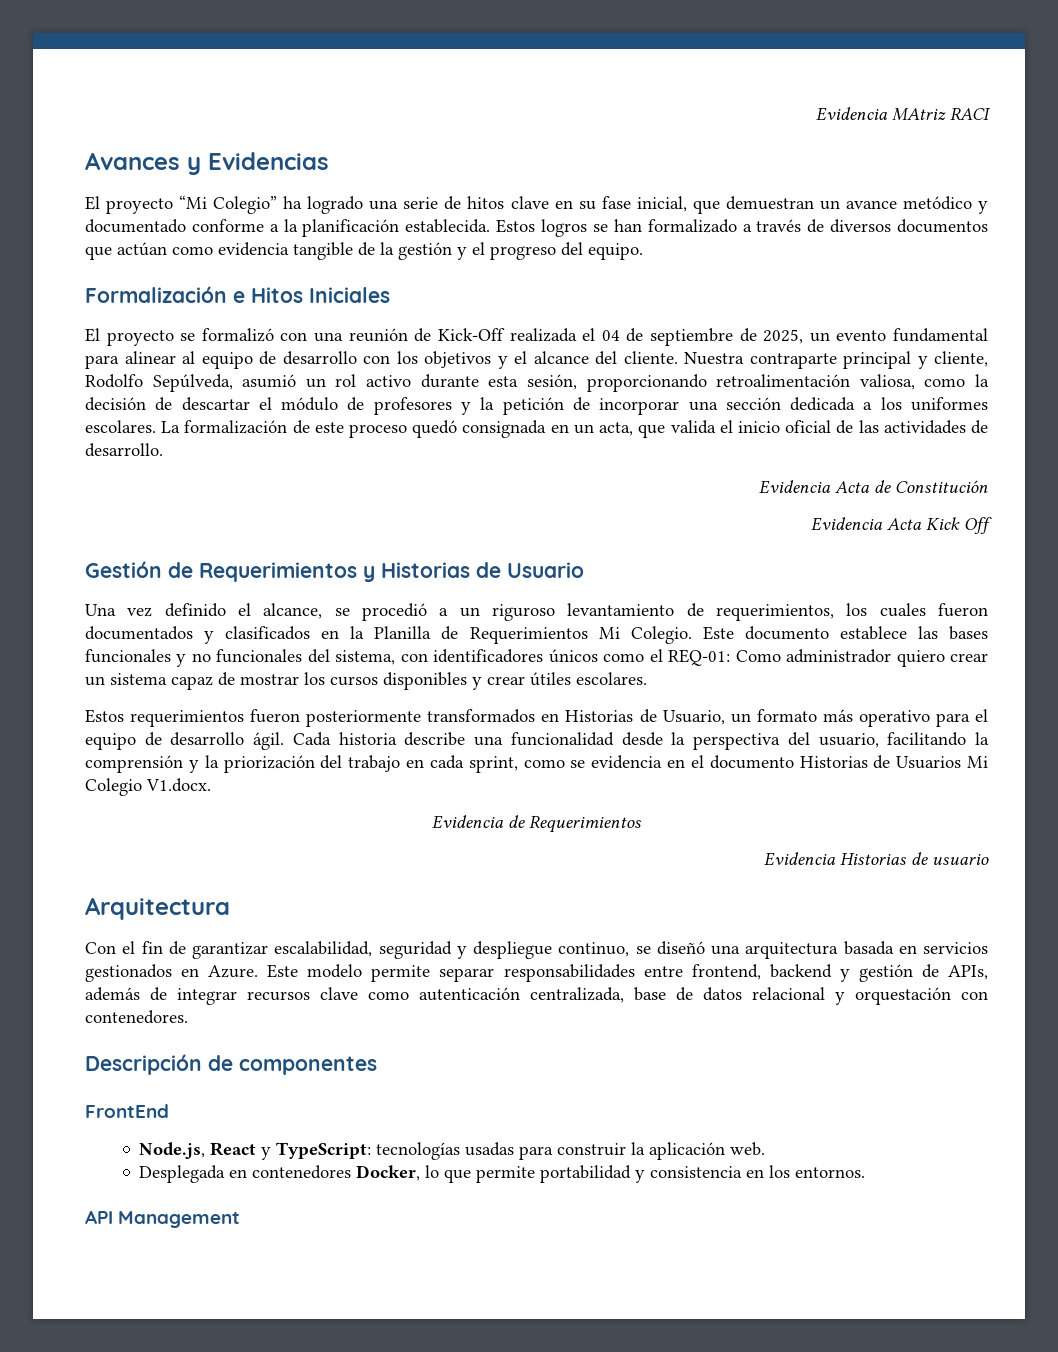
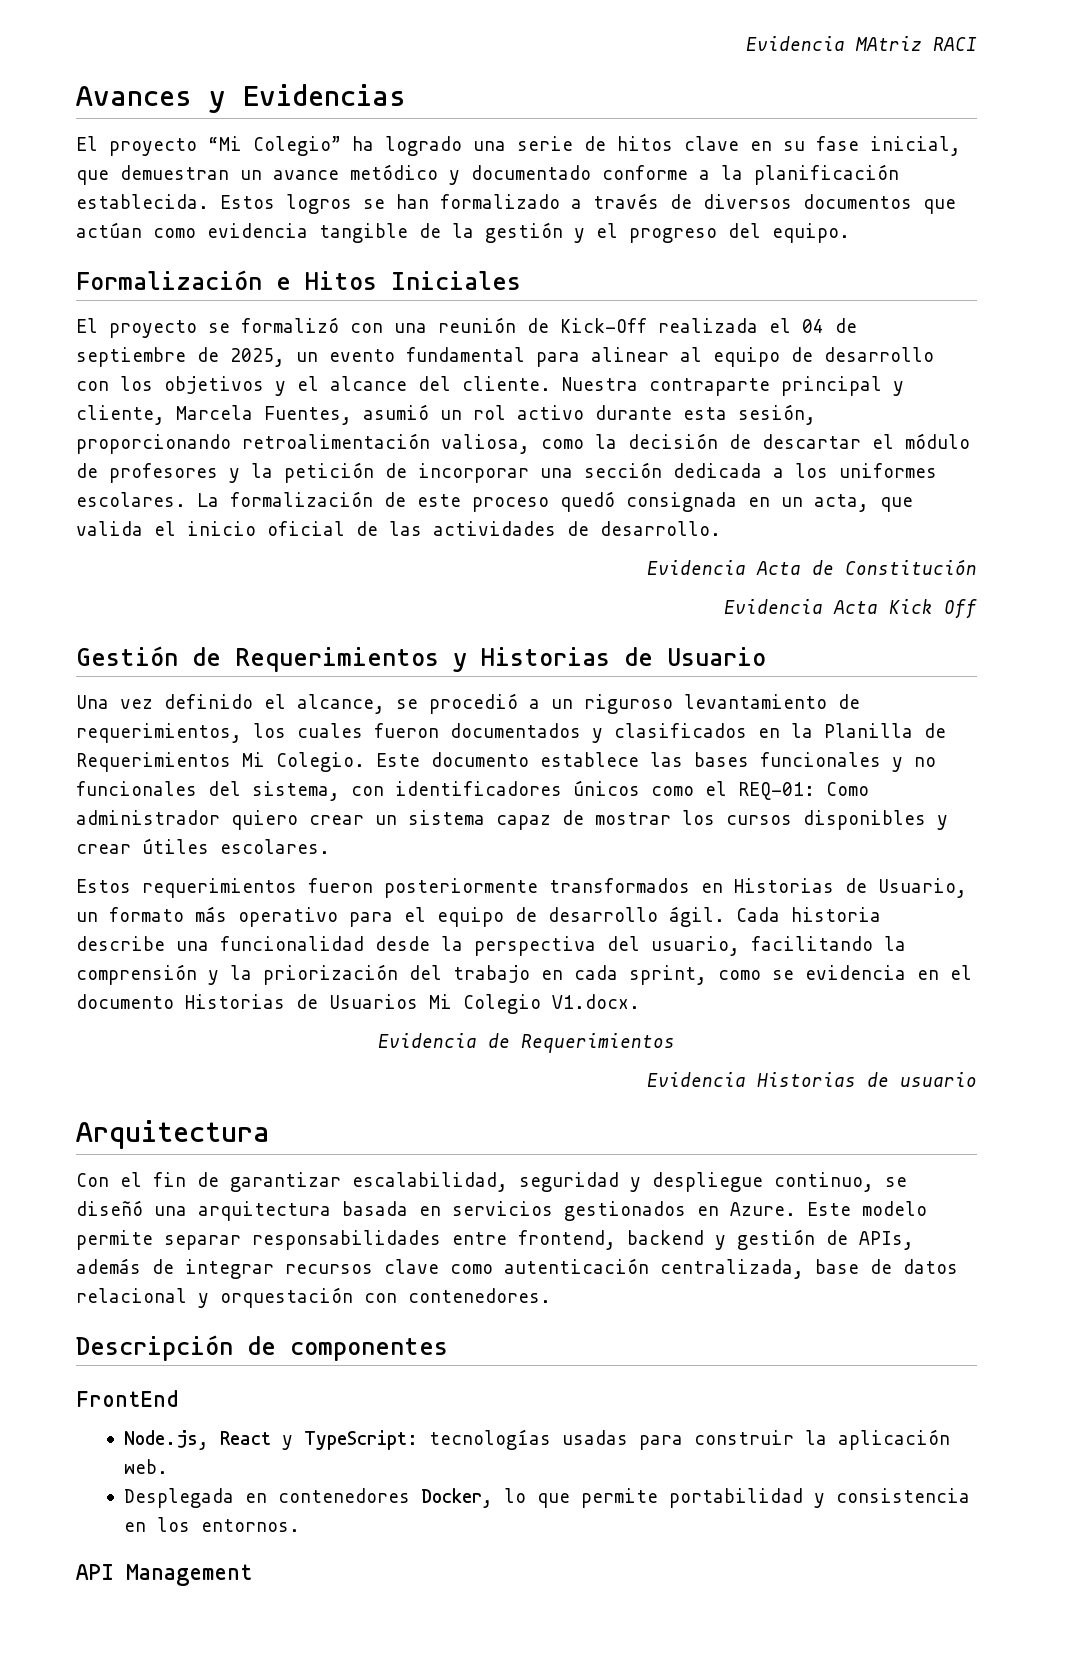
[85,374,233,392] Rodolfo Sepúlveda, -> [176,405,352,425] Marcela Fuentes,

